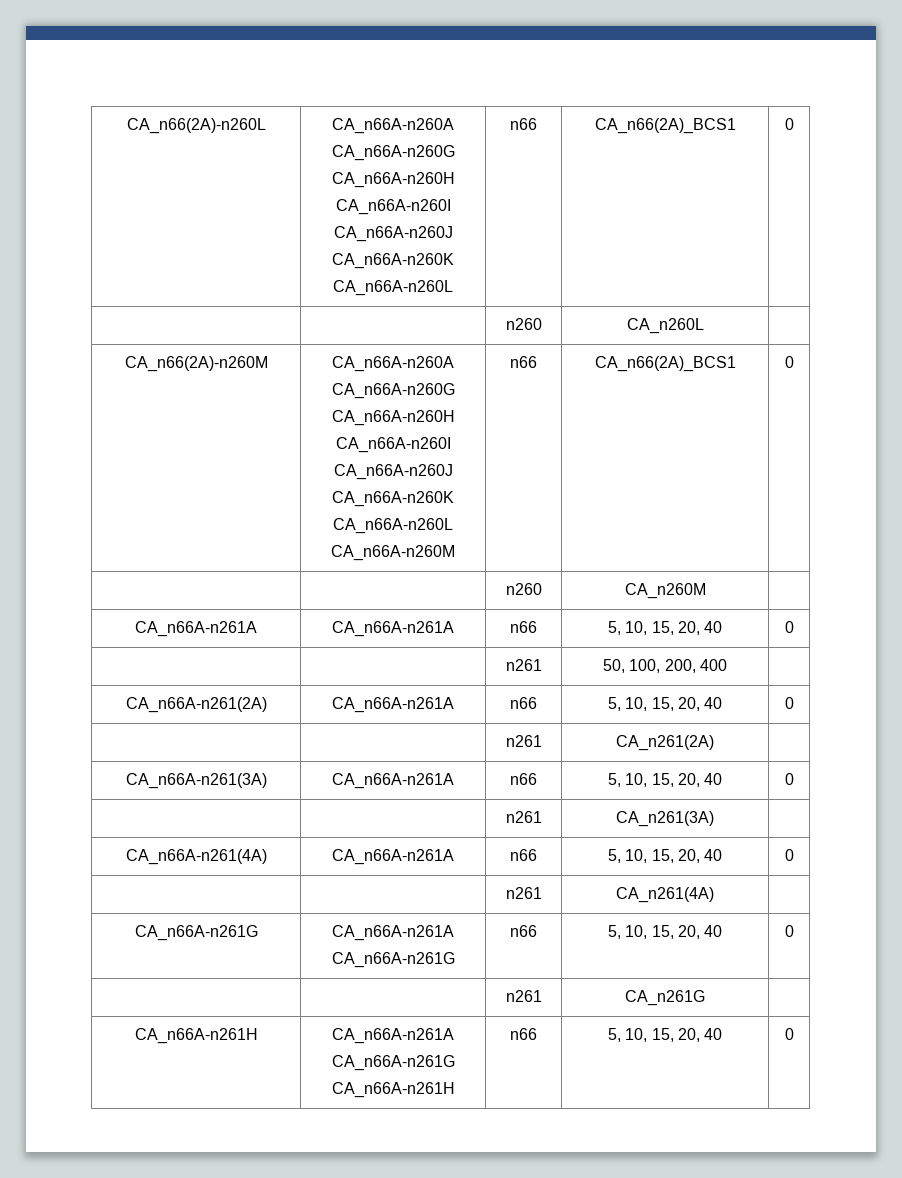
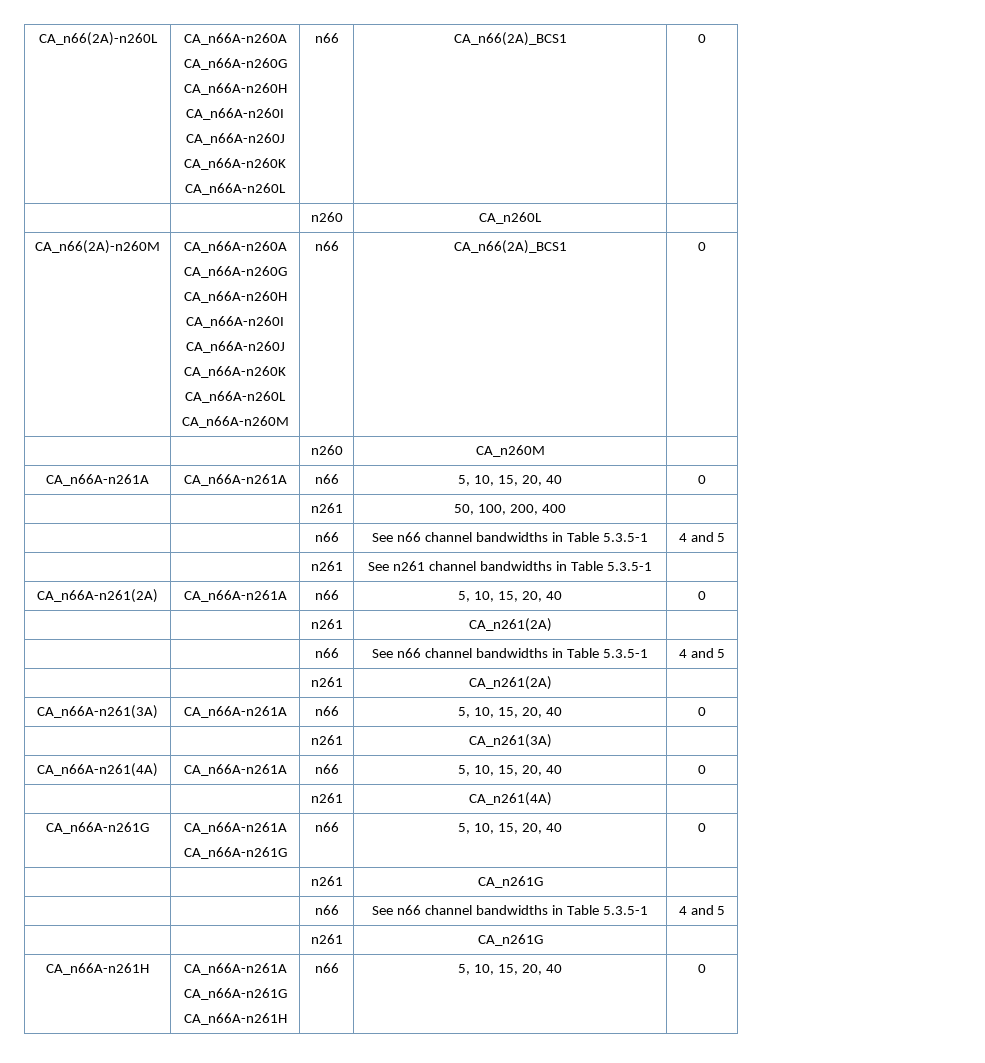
(727, 665) none -> [314,532,339,542] [372,532,648,542] [678,532,726,542] [310,561,343,571] [368,561,652,571] // | | n66 | See n66 channel bandwidths in Table 5.3.5-1 | 4 and 5 // | | n261 | See n261 channel bandwidths in Table 5.3.5-1 |
(714, 743) none -> [314,648,339,658] [372,648,648,658] [678,648,726,658] [310,677,343,687] [468,676,552,690] // | | n66 | See n66 channel bandwidths in Table 5.3.5-1 | 4 and 5 // | | n261 | CA_n261(2A) |
(705, 998) none -> [314,905,339,915] [372,905,648,915] [678,905,726,915] [310,934,343,944] [477,934,543,946] // | | n66 | See n66 channel bandwidths in Table 5.3.5-1 | 4 and 5 // | | n261 | CA_n261G |

